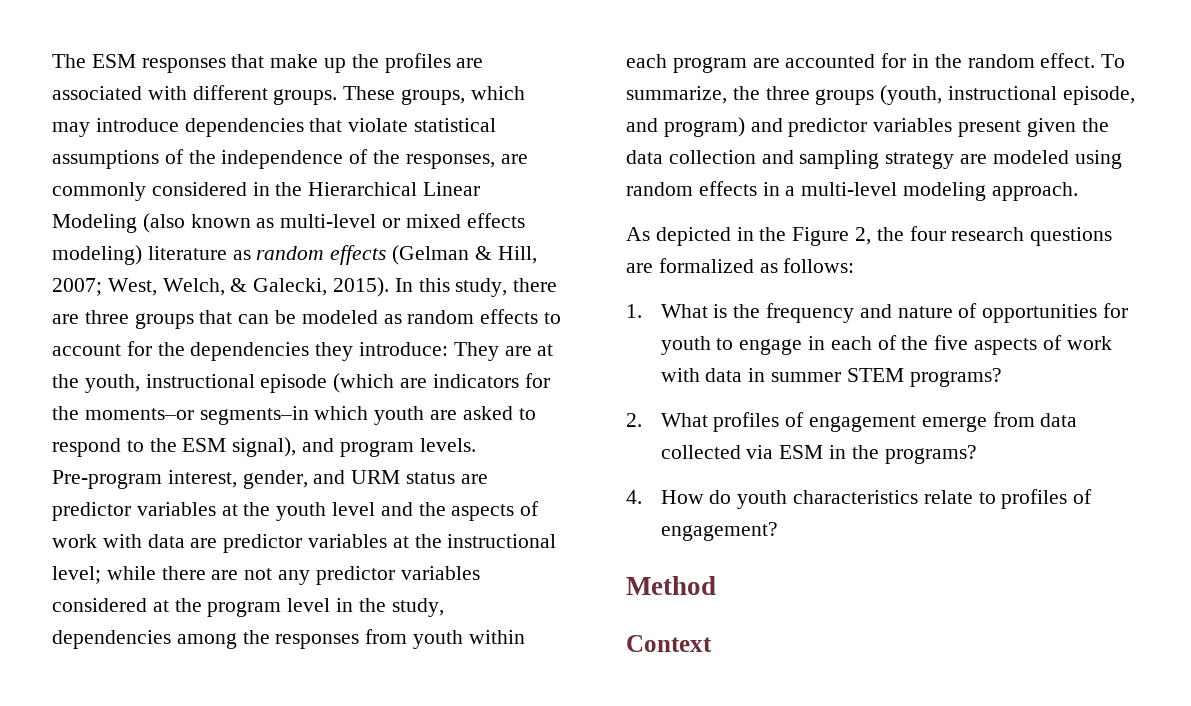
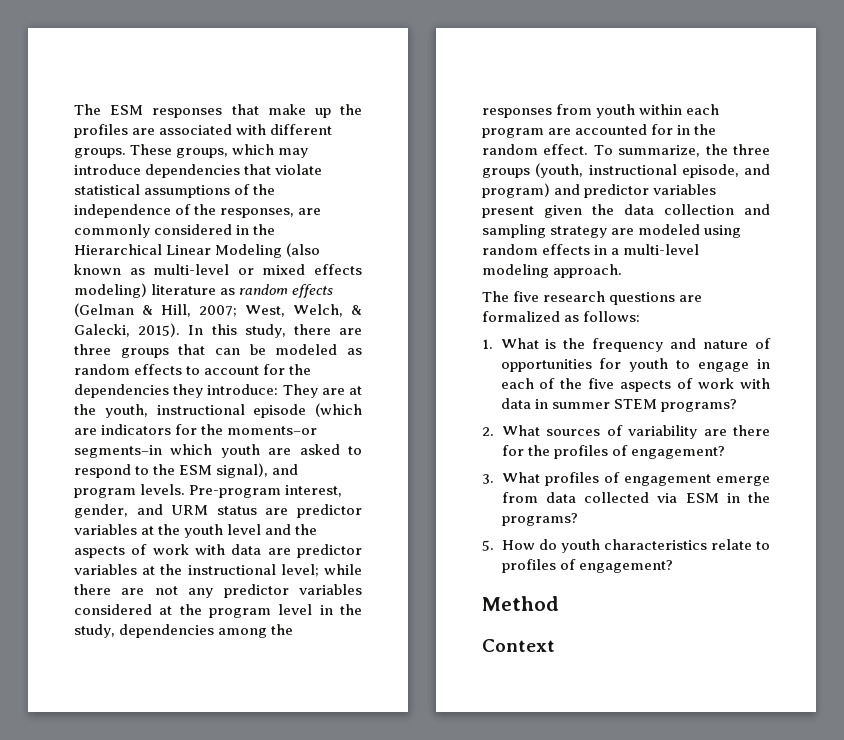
[626,226,946,246] As depicted in the Figure 2, the four -> [482,291,540,302] The five
(708, 420) none -> [546,425,770,439] [501,445,725,459] [482,472,540,484] sources of variability are there for the profiles of engagement? // 3. What
[626,490,642,504] 4. -> [482,540,494,551] 5.

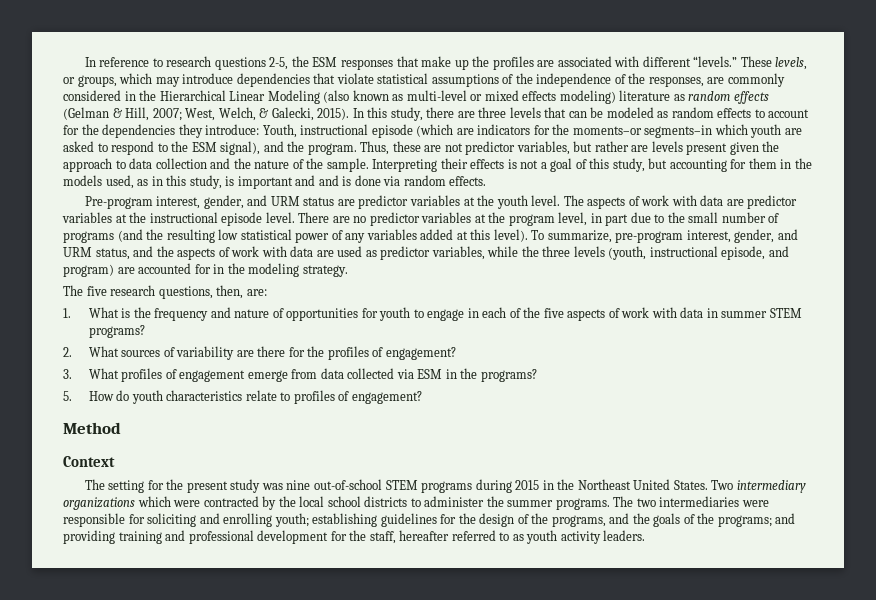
[74,104,101,115] The -> [84,56,309,70] In reference to research questions 2-5, the
[74,144,173,158] groups. These -> [693,56,808,70] [63,77,75,84] “levels.” These levels, or
[120,348,169,358] groups -> [509,107,541,118] levels
[282,384,362,398] [74,404,148,418] They are at the youth, -> [262,124,297,138] Youth,
[74,484,186,498] program levels. -> [287,141,780,155] [63,158,812,172] [63,175,487,189] the program. Thus, these are not predictor variables, but rather are levels present given the approach to data collection and the nature of the sample. Interpreting their effects is not a goal of this study, but accounting for them in the models used, as in this study, is important and and is done via random effects. //
[227,524,318,535] level and the -> [531,195,584,206] level. The
[280,564,362,577] [74,584,362,598] [74,604,152,615] level; while there are not any predictor variables considered -> [221,212,472,226] episode level. There are no predictor variables
[278,604,362,615] [74,624,294,638] [482,104,720,118] [482,128,544,138] level in the study, dependencies among the responses from youth within each program -> [558,212,780,226] [63,229,798,243] [63,246,789,260] [63,264,114,277] level, in part due to the small number of programs (and the resulting low statistical power of any variables added at this level). To summarize, pre-program interest, gender, and URM status, and the aspects of work with data are used as predictor variables, while the three levels (youth, instructional episode, and program)
[482,144,770,157] [482,163,770,178] [482,183,717,198] [482,204,770,218] [482,224,742,238] [482,244,700,255] [482,264,623,278] [482,291,703,305] [482,311,641,322] random effect. To summarize, the three groups (youth, instructional episode, and program) and predictor variables present given the data collection and sampling strategy are modeled using random effects in a multi-level modeling approach. // The five research questions are formalized as follows: -> [248,263,348,277] [63,285,267,299] modeling strategy. // The five research questions, then, are:
(555, 645) none -> [84,479,806,493] [63,496,769,510] [63,513,796,527] [63,530,646,544] // The setting for the present study was nine out-of-school STEM programs during 2015 in the Northeast United States. Two intermediary organizations which were contracted by the local school districts to administer the summer programs. The two intermediaries were responsible for soliciting and enrolling youth; establishing guidelines for the design of the programs, and the goals of the programs; and providing training and professional development for the staff, hereafter referred to as youth activity leaders.

